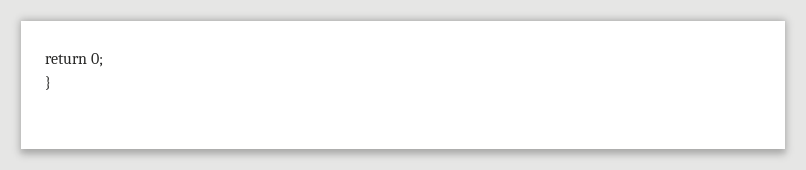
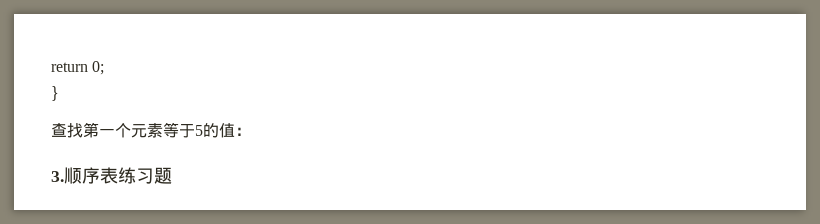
(51, 83) none -> [51,122,251,138] [51,167,172,184] // 查找第一个元素等于5的值： // 3.顺序表练习题

